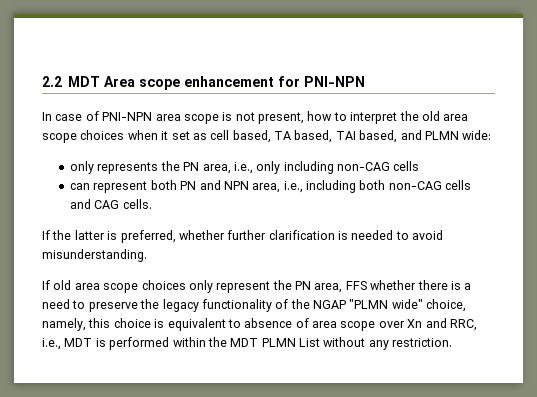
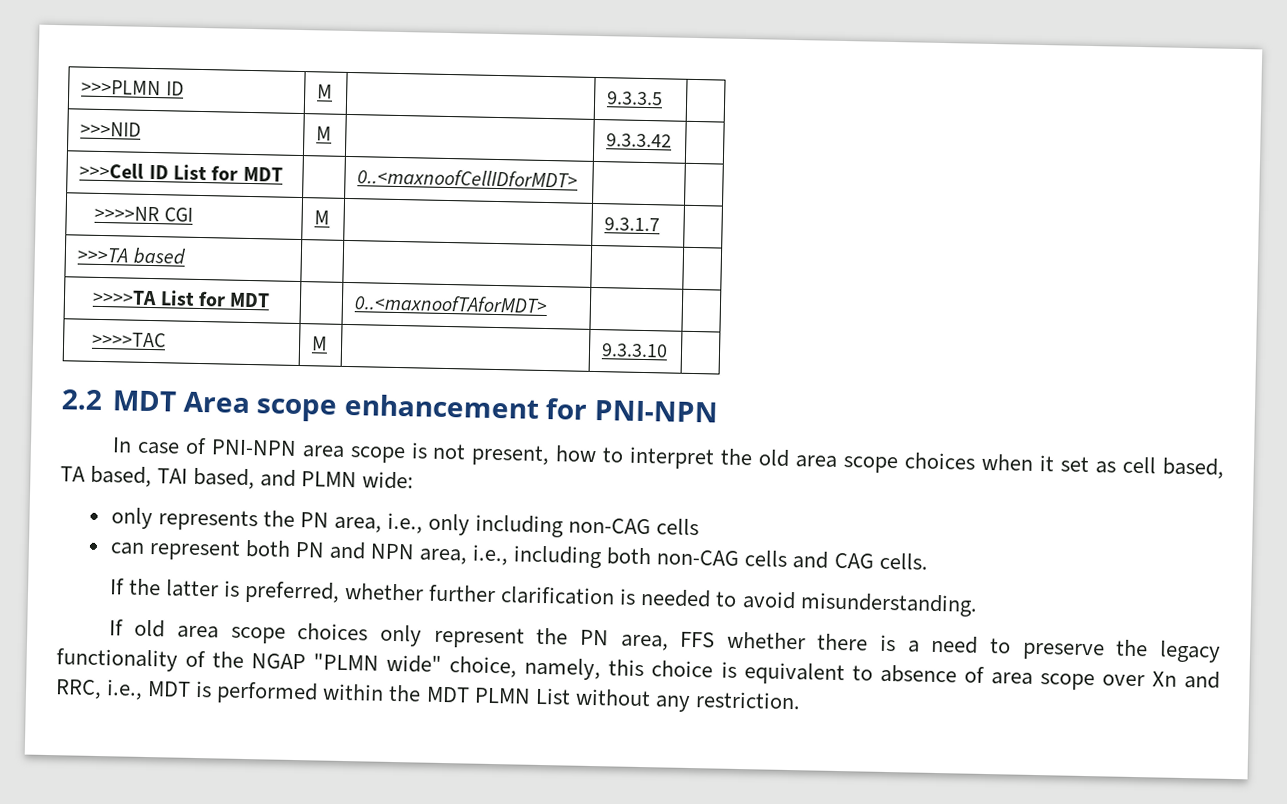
(42, 81) none -> [81,79,184,96] [317,84,334,99] [607,91,664,106] [80,121,142,137] [316,126,333,141] [606,133,673,148] [79,162,283,182] [357,168,579,188] [94,205,193,222] [314,210,331,225] [604,217,661,232] [77,247,187,265] [92,289,271,308] [354,294,549,314] [92,331,167,348] [311,336,329,351] [601,343,669,358] >>>PLMN ID | M | | 9.3.3.5 | // >>>NID | M | | 9.3.3.42 | // >>>Cell ID List for MDT | | 0..<maxnoofCellIDforMDT> | | // >>>>NR CGI | M | | 9.3.1.7 | // >>>TA based | | | | // >>>>TA List for MDT | | 0..<maxnoofTAforMDT> | | // >>>>TAC | M | | 9.3.3.10 | //

